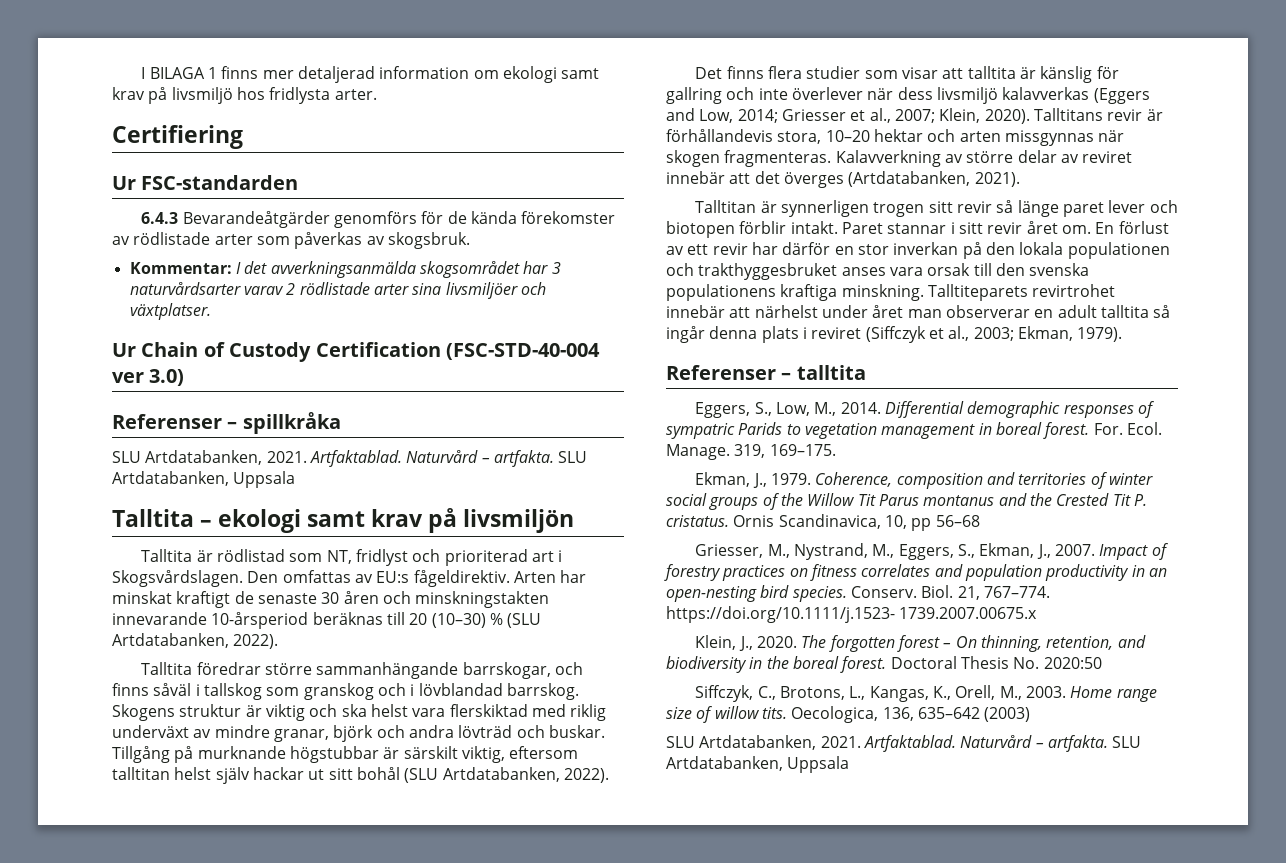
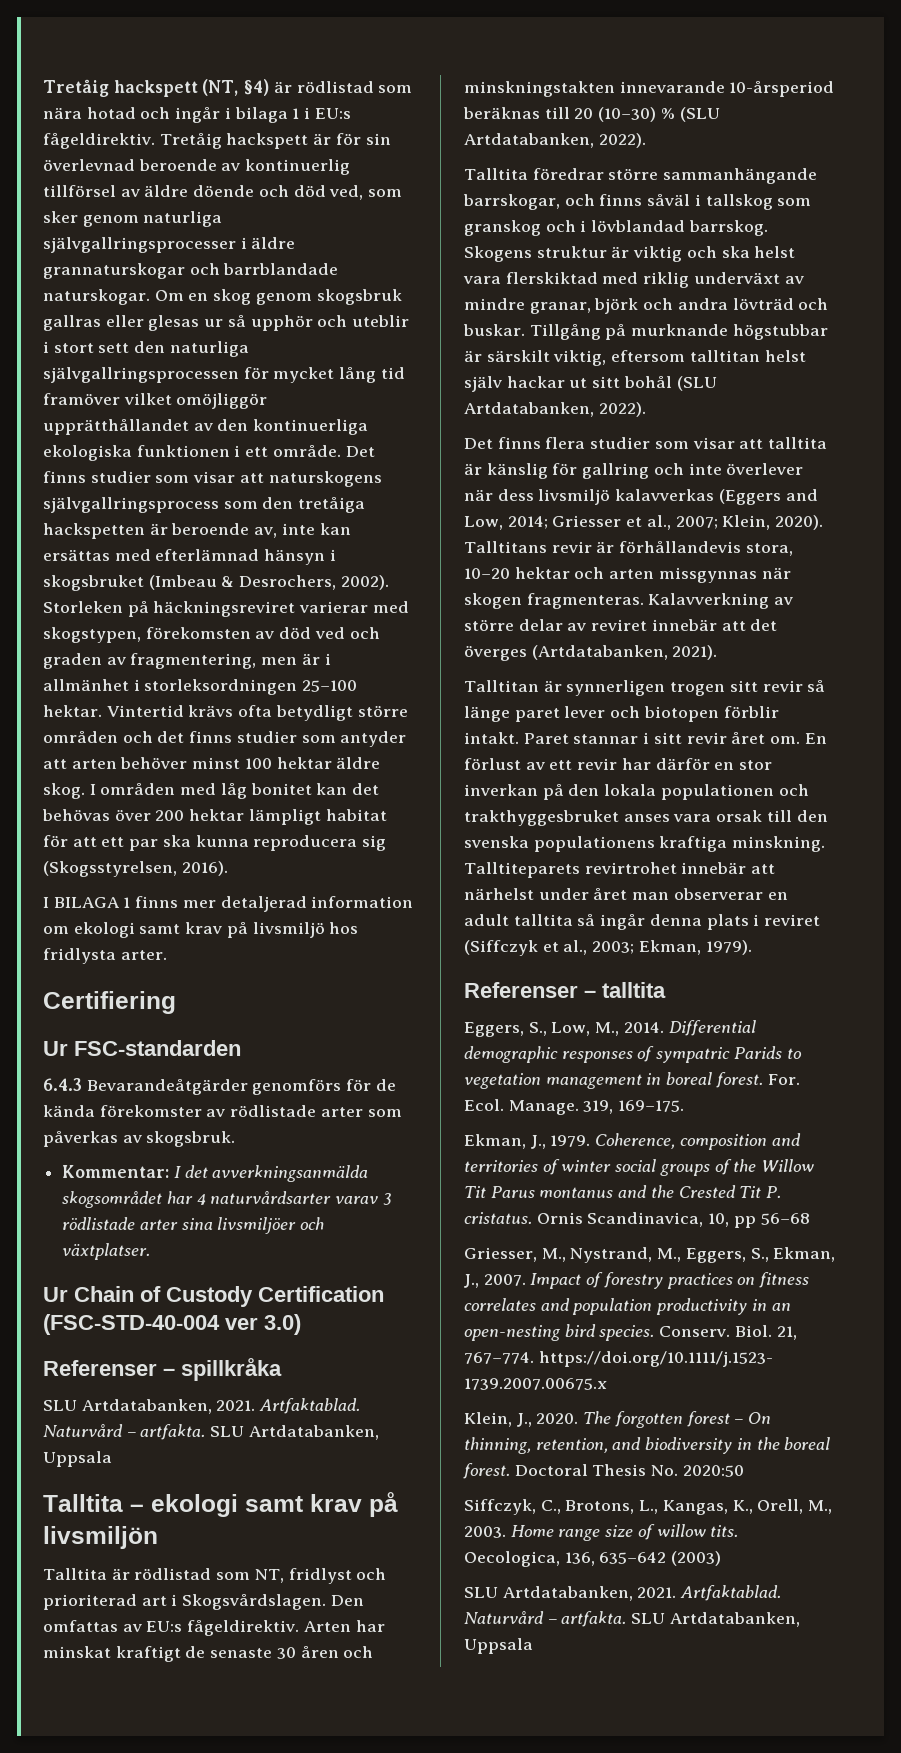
(141, 73) none -> [43,79,413,97] [43,107,351,123] [43,133,391,149] [43,159,351,175] [43,185,403,200] [43,211,223,227] [43,237,296,253] [43,263,339,279] [43,289,402,305] [43,315,410,331] [43,341,249,357] [43,367,405,383] [43,393,268,409] [43,419,369,435] [43,445,375,461] [43,471,382,487] [43,497,366,513] [43,523,351,539] [43,549,336,565] [43,575,389,591] [43,601,409,617] [43,627,380,643] [43,653,331,669] [43,679,358,695] [43,705,408,721] [43,731,407,747] [43,757,381,769] [43,783,380,799] [42,809,387,825] [43,835,387,851] [43,861,228,877] Tretåig hackspett (NT, §4) är rödlistad som nära hotad och ingår i bilaga 1 i EU:s fågeldirektiv. Tretåig hackspett är för sin överlevnad beroende av kontinuerlig tillförsel av äldre döende och död ved, som sker genom naturliga självgallringsprocesser i äldre grannaturskogar och barrblandade naturskogar. Om en skog genom skogsbruk gallras eller glesas ur så upphör och uteblir i stort sett den naturliga självgallringsprocessen för mycket lång tid framöver vilket omöjliggör upprätthållandet av den kontinuerliga ekologiska funktionen i ett område. Det finns studier som visar att naturskogens självgallringsprocess som den tretåiga hackspetten är beroende av, inte kan ersättas med efterlämnad hänsyn i skogsbruket (Imbeau & Desrochers, 2002). Storleken på häckningsreviret varierar med skogstypen, förekomsten av död ved och graden av fragmentering, men är i allmänhet i storleksordningen 25–100 hektar. Vintertid krävs ofta betydligt större områden och det finns studier som antyder att arten behöver minst 100 hektar äldre skog. I områden med låg bonitet kan det behövas över 200 hektar lämpligt habitat för att ett par ska kunna reproducera sig (Skogsstyrelsen, 2016). //
[551,262,561,274] 3 -> [196,1193,206,1205] 4
[286,283,296,295] 2 -> [382,1193,392,1205] 3

